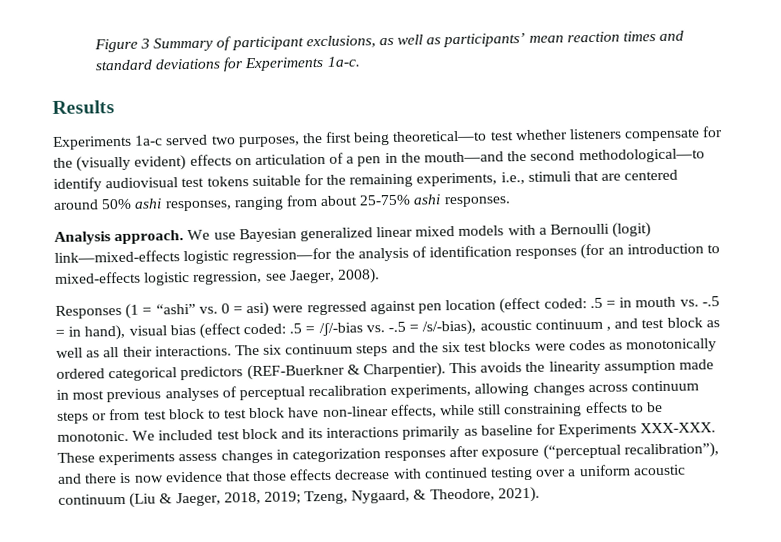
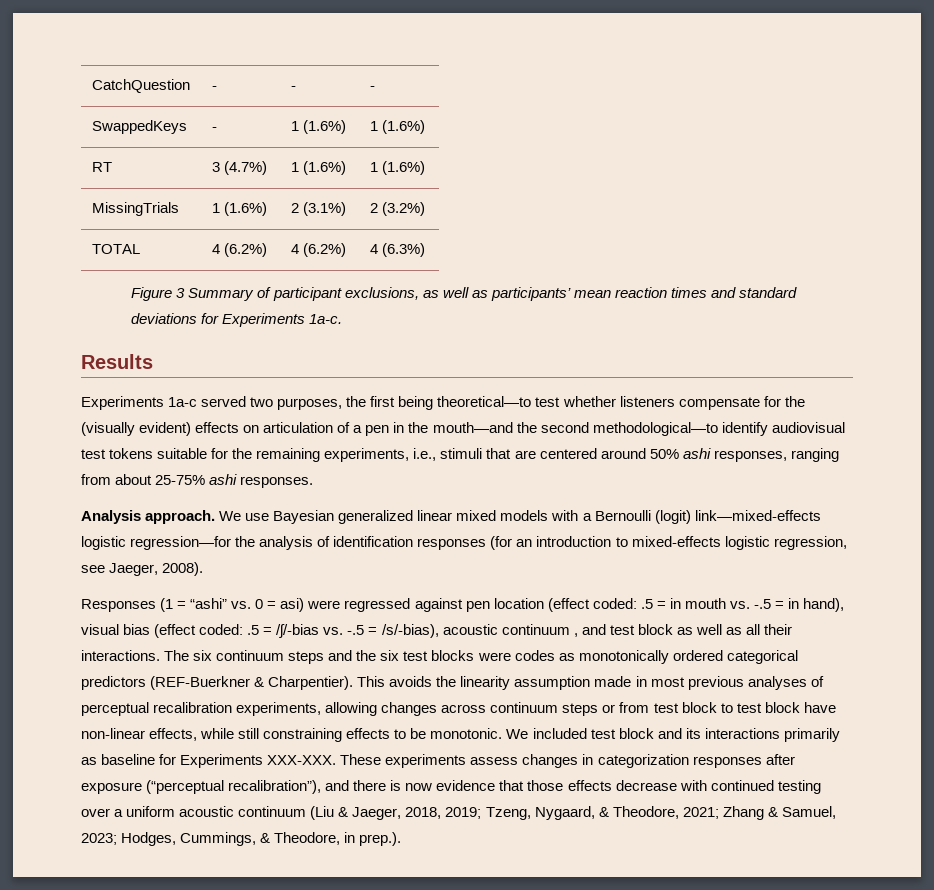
(93, 45) none -> [91,79,190,93] [211,86,217,90] [290,86,296,90] [369,86,375,90] [91,120,187,134] [211,127,217,131] [290,120,346,134] [369,120,425,134] [91,162,112,172] [211,161,267,175] [290,161,346,175] [369,161,425,175] [91,202,179,216] [211,202,267,216] [290,202,346,216] [369,202,425,216] [91,244,140,254] [211,243,267,257] [290,243,346,257] [369,243,425,257] CatchQuestion | - | - | - // SwappedKeys | - | 1 (1.6%) | 1 (1.6%) // RT | 3 (4.7%) | 1 (1.6%) | 1 (1.6%) // MissingTrials | 1 (1.6%) | 2 (3.1%) | 2 (3.2%) // TOTAL | 4 (6.2%) | 4 (6.2%) | 4 (6.3%) //
[497,486,540,503] 2021). -> [682,806,836,820] [81,832,402,846] 2021; Zhang & Samuel, 2023; Hodges, Cummings, & Theodore, in prep.).

